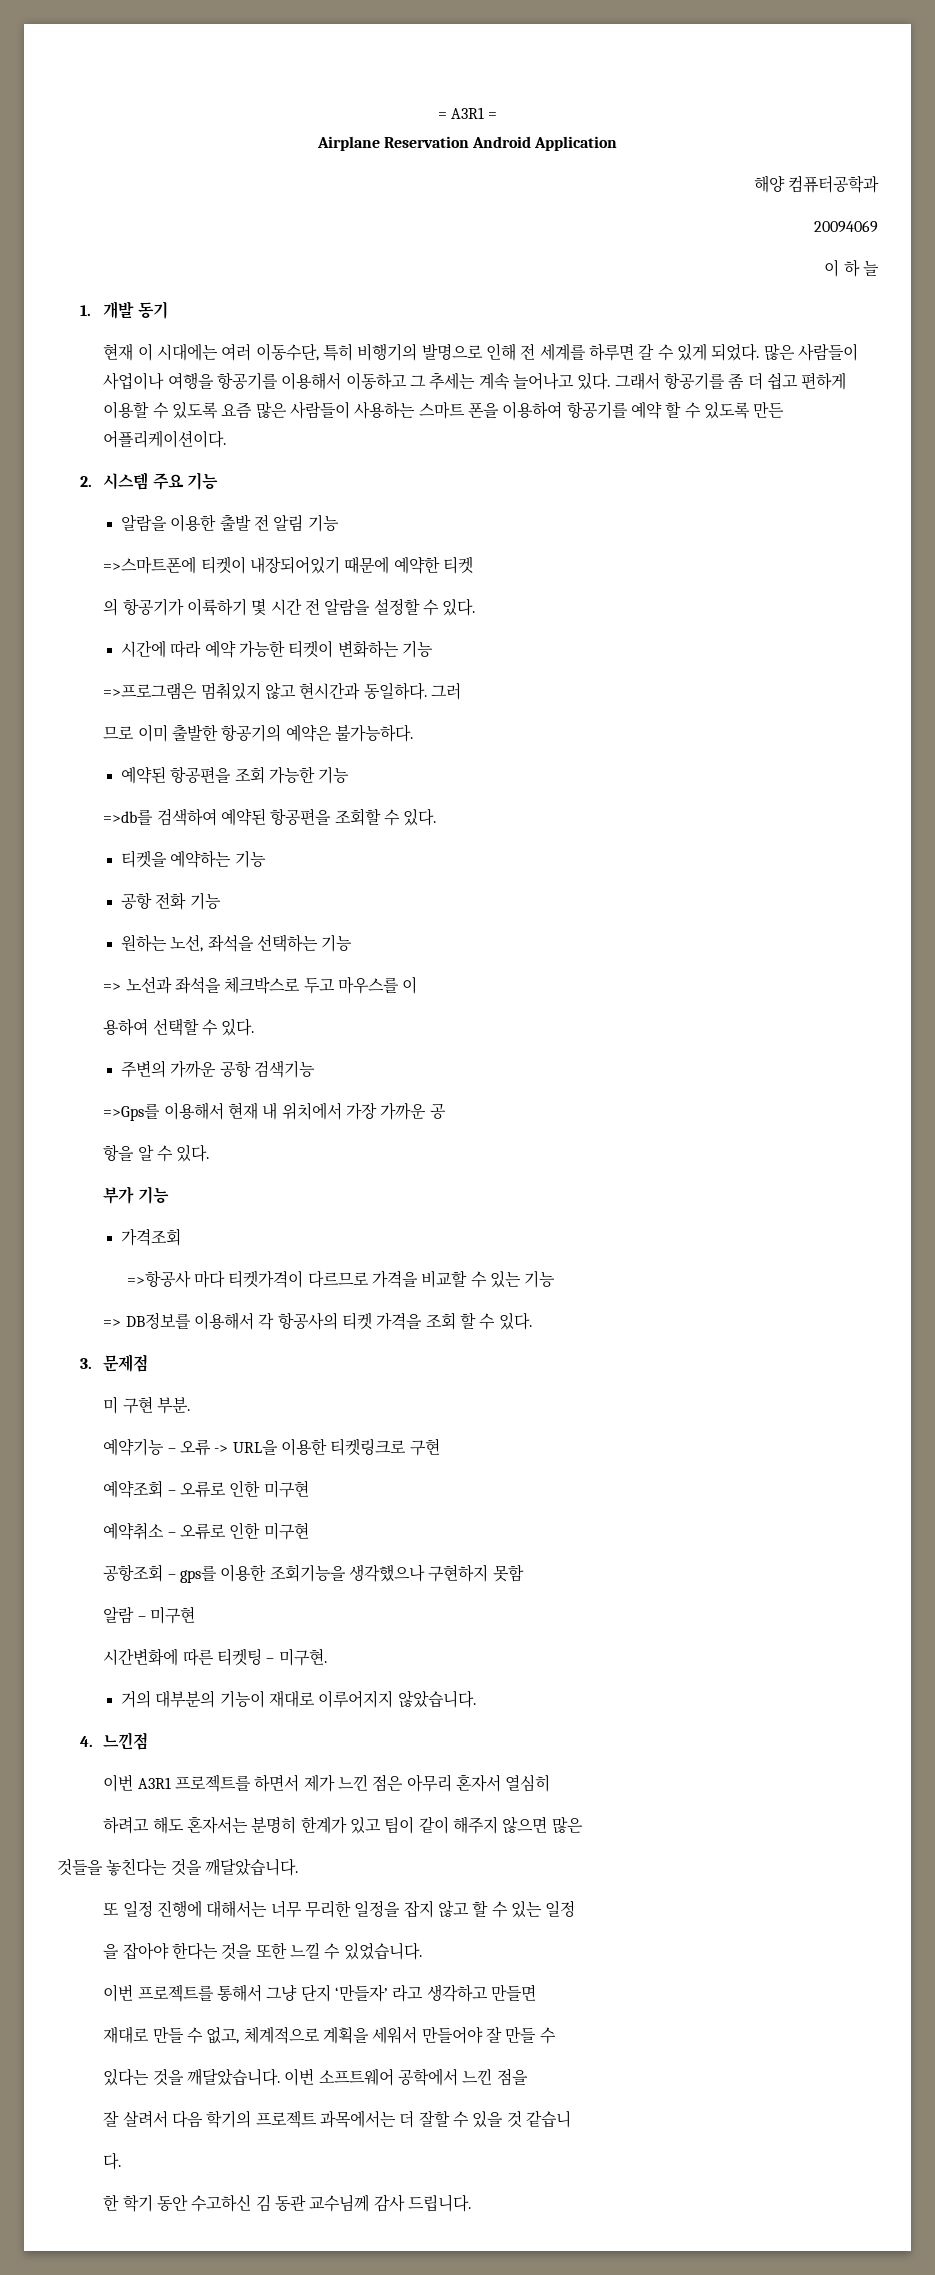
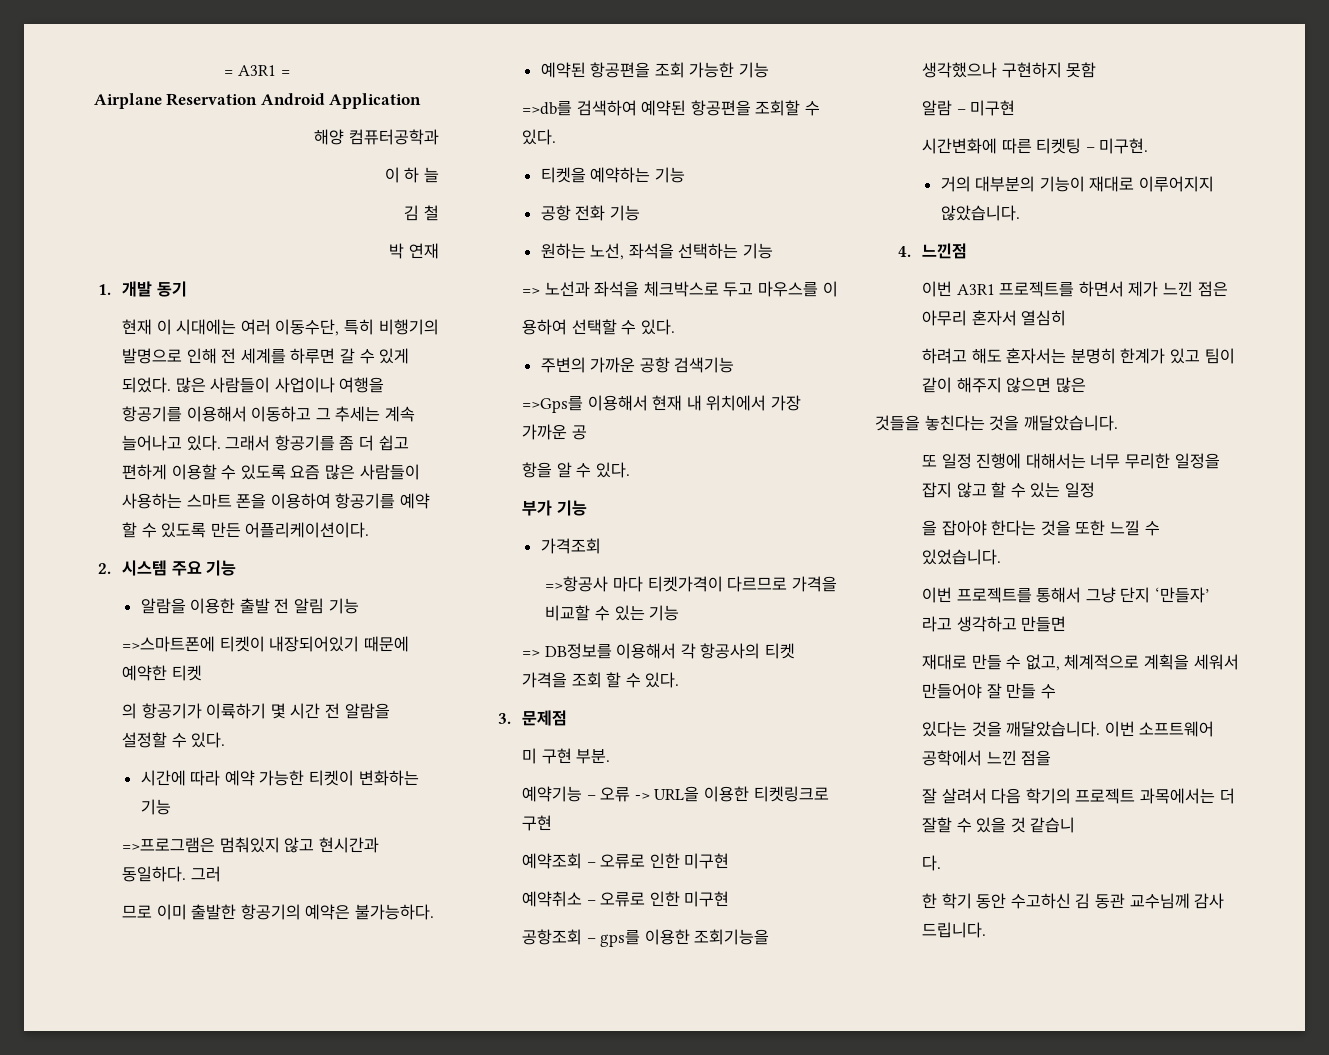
[814,220,878,233] // 20094069 -> (439, 137) none
(880, 268) none -> [404,205,439,221] [389,243,439,259] // 김 철 // 박 연재

